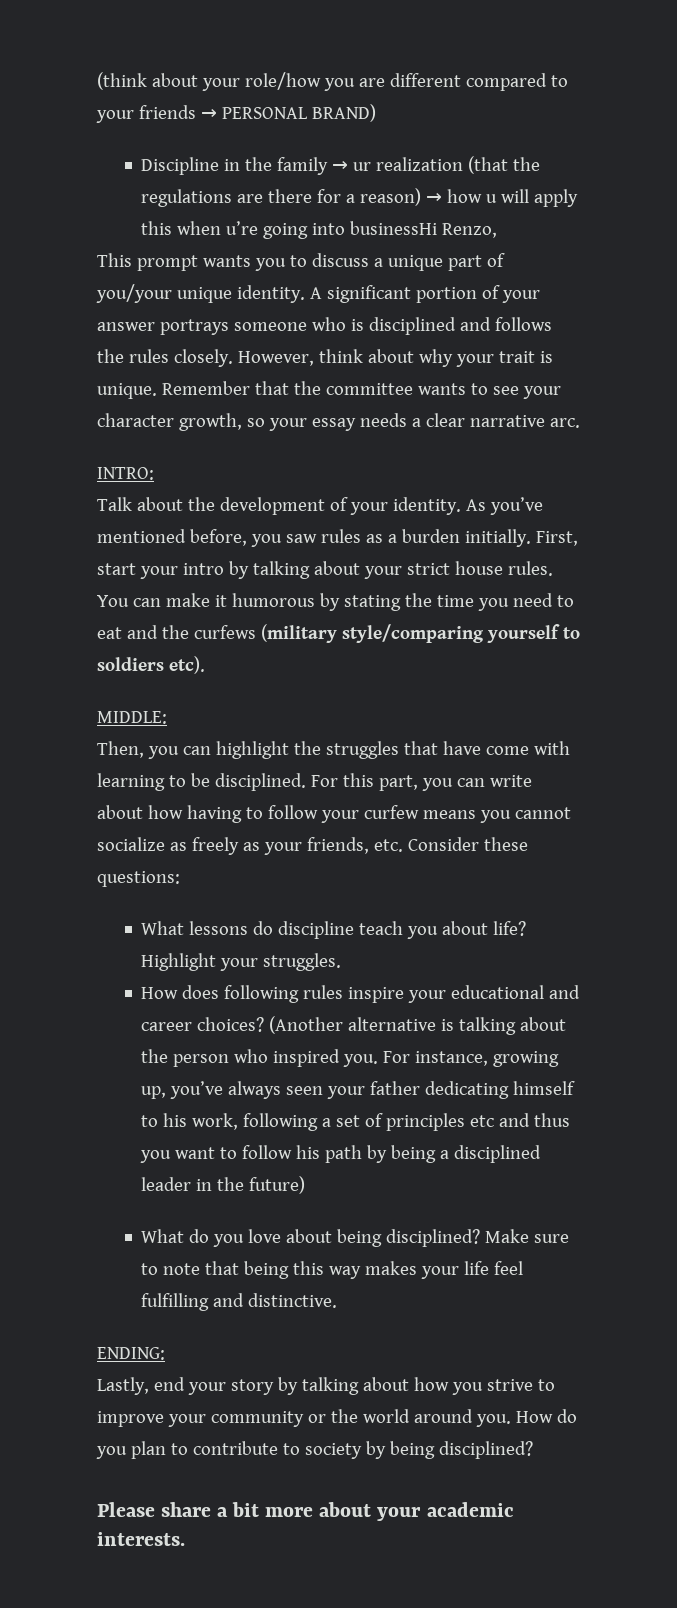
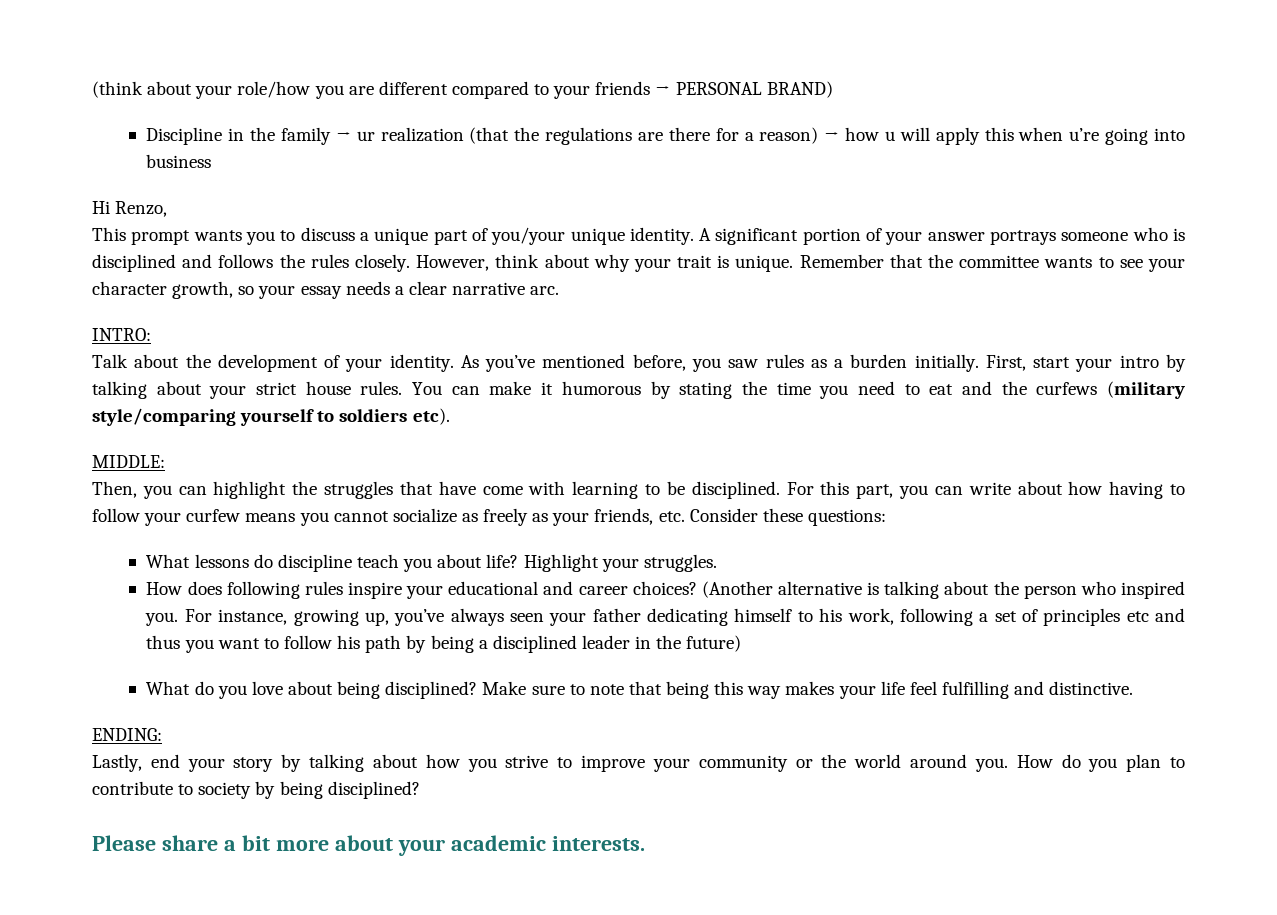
[350,221,438,235] businessHi -> [146,154,212,168] [92,201,110,214] business // Hi

